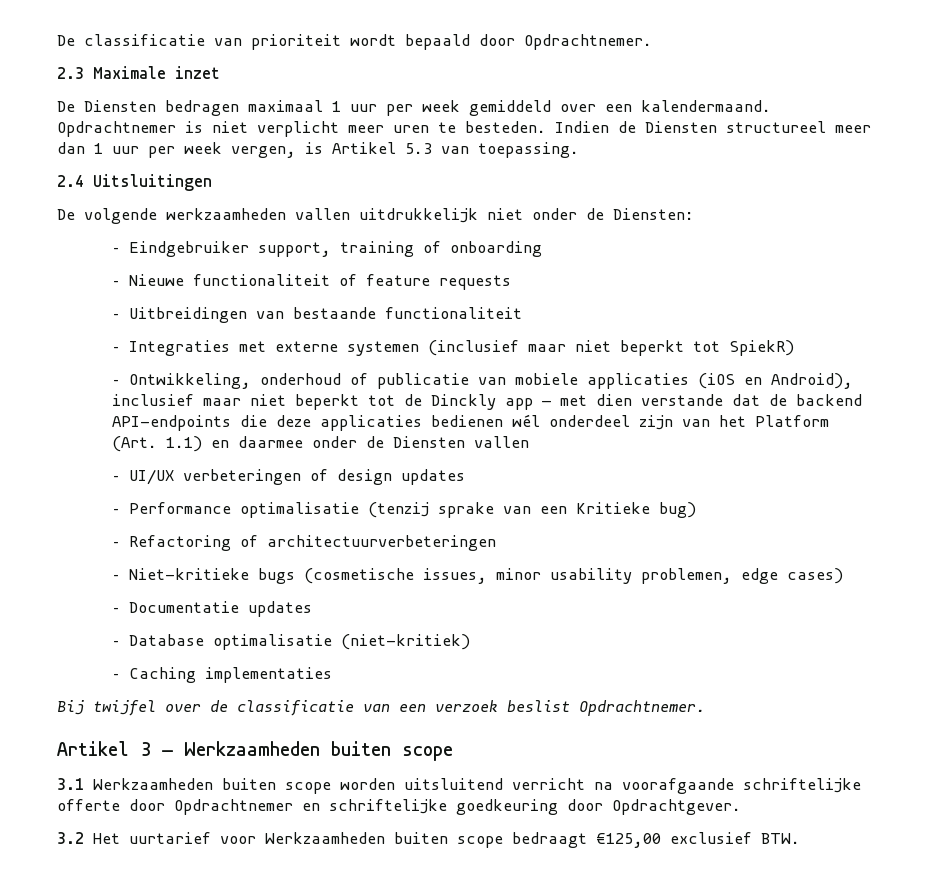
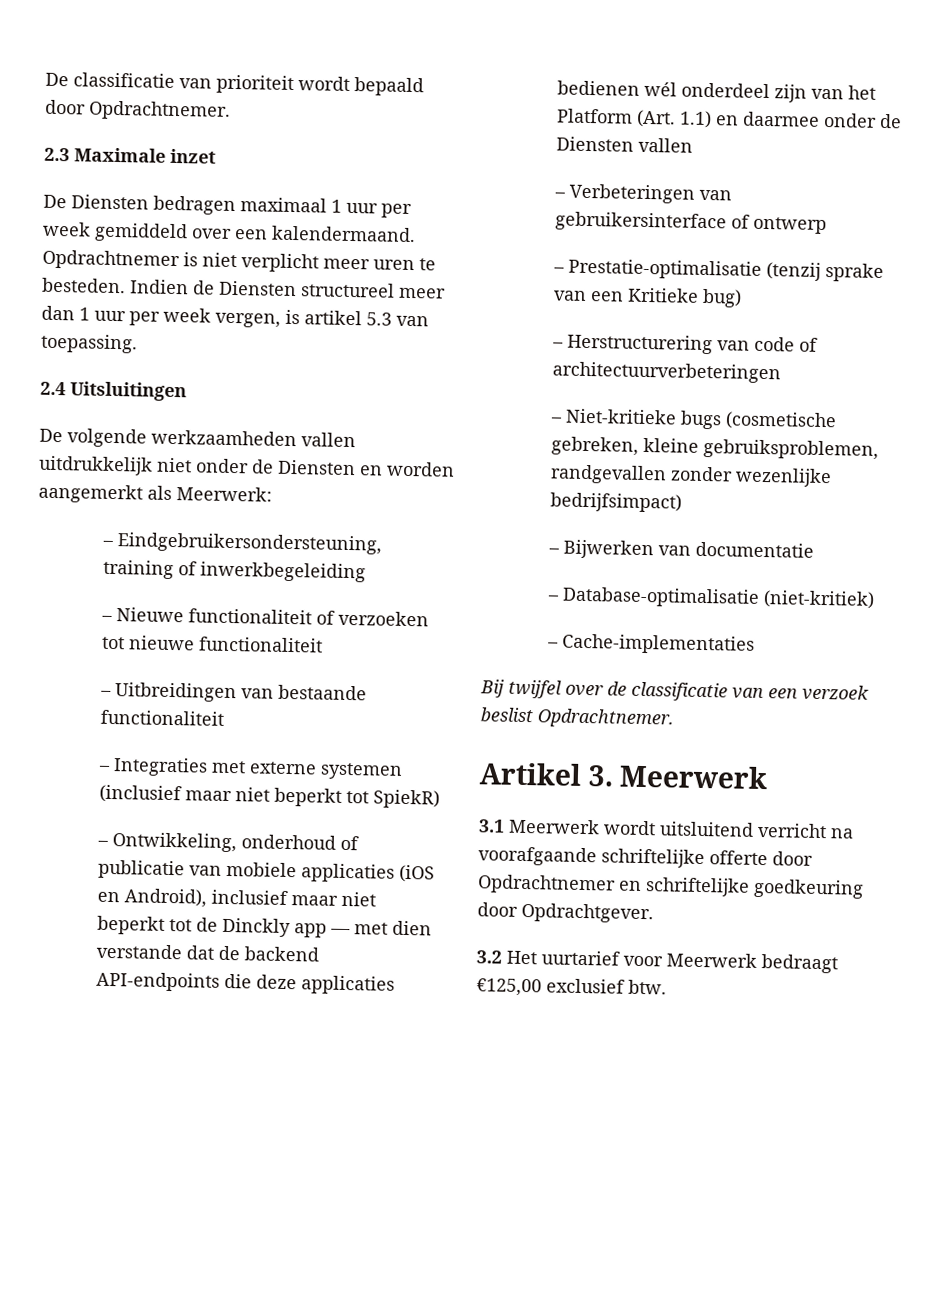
[332,142,396,154] Artikel -> [304,310,362,326] artikel
[613,208,694,220] [112,241,332,257] Diensten: // – Eindgebruiker support, -> [277,459,455,477] [38,483,272,504] [101,532,382,555] Diensten en worden aangemerkt als Meerwerk: // – Eindgebruikersondersteuning,
[450,241,543,257] onboarding -> [199,561,366,583] inwerkbegeleiding
[366,274,512,290] feature requests -> [337,610,429,627] [101,635,323,653] verzoeken tot nieuwe functionaliteit
[129,469,466,485] [112,502,360,518] UI/UX verbeteringen of design updates // – Performance optimalisatie -> [568,183,732,204] [554,211,827,235] [552,258,762,280] Verbeteringen van gebruikersinterface of ontwerp // – Prestatie-optimalisatie
[129,535,232,551] Refactoring -> [566,333,795,355] Herstructurering van code
[423,568,844,584] [112,601,313,617] [112,634,333,650] issues, minor usability problemen, edge cases) // – Documentatie updates // – Database optimalisatie -> [550,436,879,460] [549,464,832,488] [549,492,682,513] [547,539,814,560] [546,586,760,608] gebreken, kleine gebruiksproblemen, randgevallen zonder wezenlijke bedrijfsimpact) // – Bijwerken van documentatie // – Database-optimalisatie
[129,667,333,683] Caching implementaties -> [561,633,755,655] Cache-implementaties
[140,741,453,761] [57,778,395,794] 3 — Werkzaamheden buiten scope // 3.1 Werkzaamheden buiten scope worden -> [587,764,769,790] [478,818,656,836] 3. Meerwerk // 3.1 Meerwerk wordt
[265,832,503,848] Werkzaamheden buiten scope -> [666,952,757,968] Meerwerk
[761,833,800,844] BTW. -> [628,979,667,995] btw.

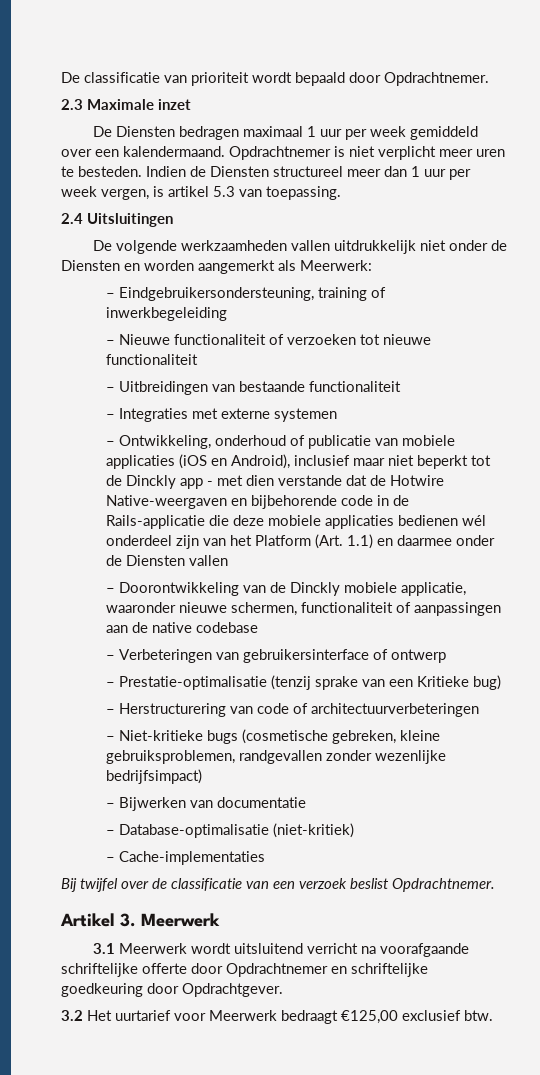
[98,784,440,809] (inclusief maar niet beperkt tot SpiekR) -> (337, 415) none
[329,928,351,935] — -> [206,481,213,486] -
[243,946,319,962] [95,971,220,992] backend API-endpoints -> [389,475,444,486] [105,495,409,509] [105,515,205,529] Hotwire Native-weergaven en bijbehorende code in de Rails-applicatie
(297, 982) none -> [267,515,321,526] mobiele
(693, 145) none -> [105,582,466,596] [105,602,501,616] [105,622,258,633] // – Doorontwikkeling van de Dinckly mobiele applicatie, waaronder nieuwe schermen, functionaliteit of aanpassingen aan de native codebase

